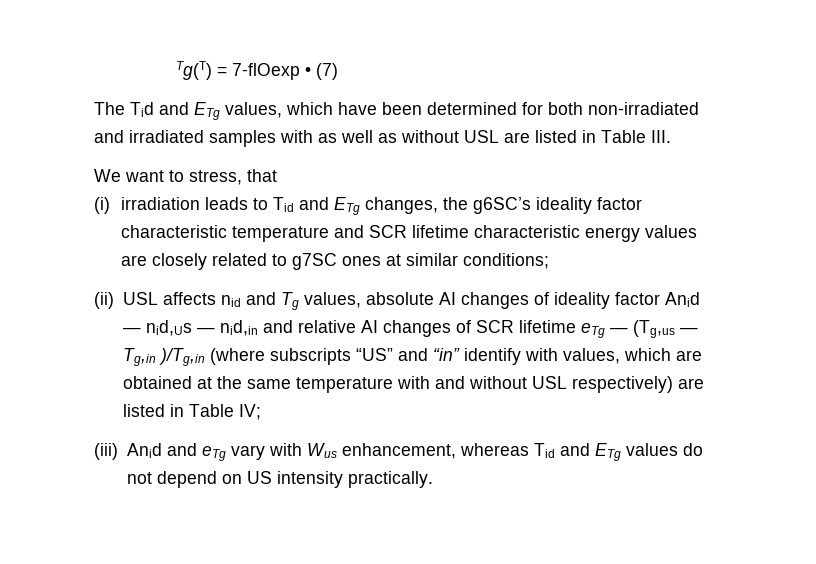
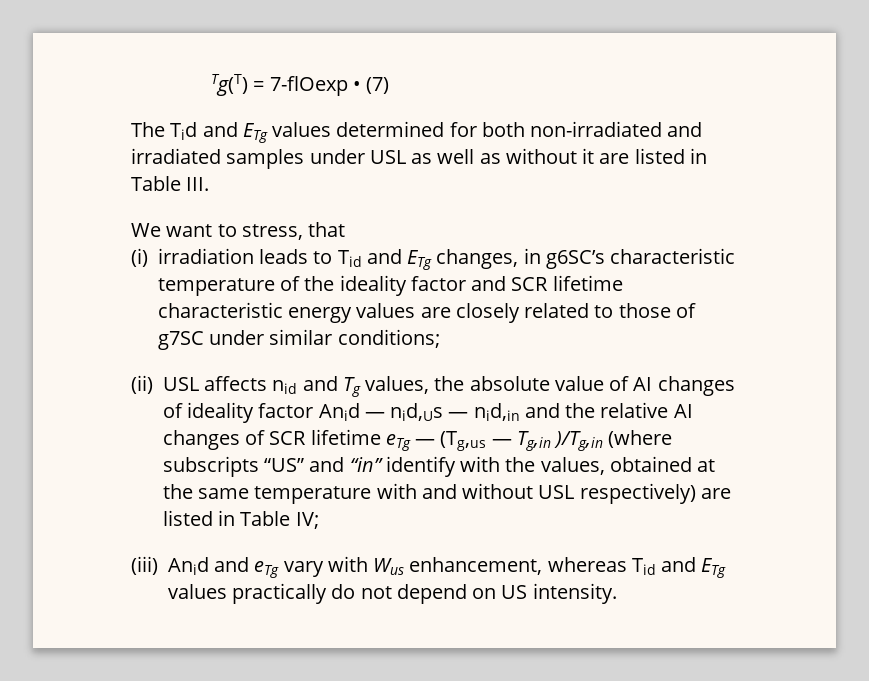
[225,102,422,118] values, which have been -> [272,122,332,137] values
[280,130,313,143] with -> [309,149,406,164] under USL
[464,130,499,143] USL -> [582,148,595,164] it
[443,197,643,214] [121,225,330,242] the g6SC’s ideality factor characteristic temperature -> [523,248,736,269] [157,275,466,296] in g6SC’s characteristic temperature of the ideality factor
[292,253,402,270] g7SC ones at -> [618,303,696,318] [157,330,265,350] those of g7SC under
[365,292,434,305] absolute -> [434,376,630,391] the absolute value of
(293, 326) none -> [565,403,596,418] the
[562,348,702,364] values, which are -> [505,457,605,475] the values,
(678, 449) none -> [232,583,328,604] practically
[276,471,433,488] intensity practically. -> [532,583,617,604] intensity.

